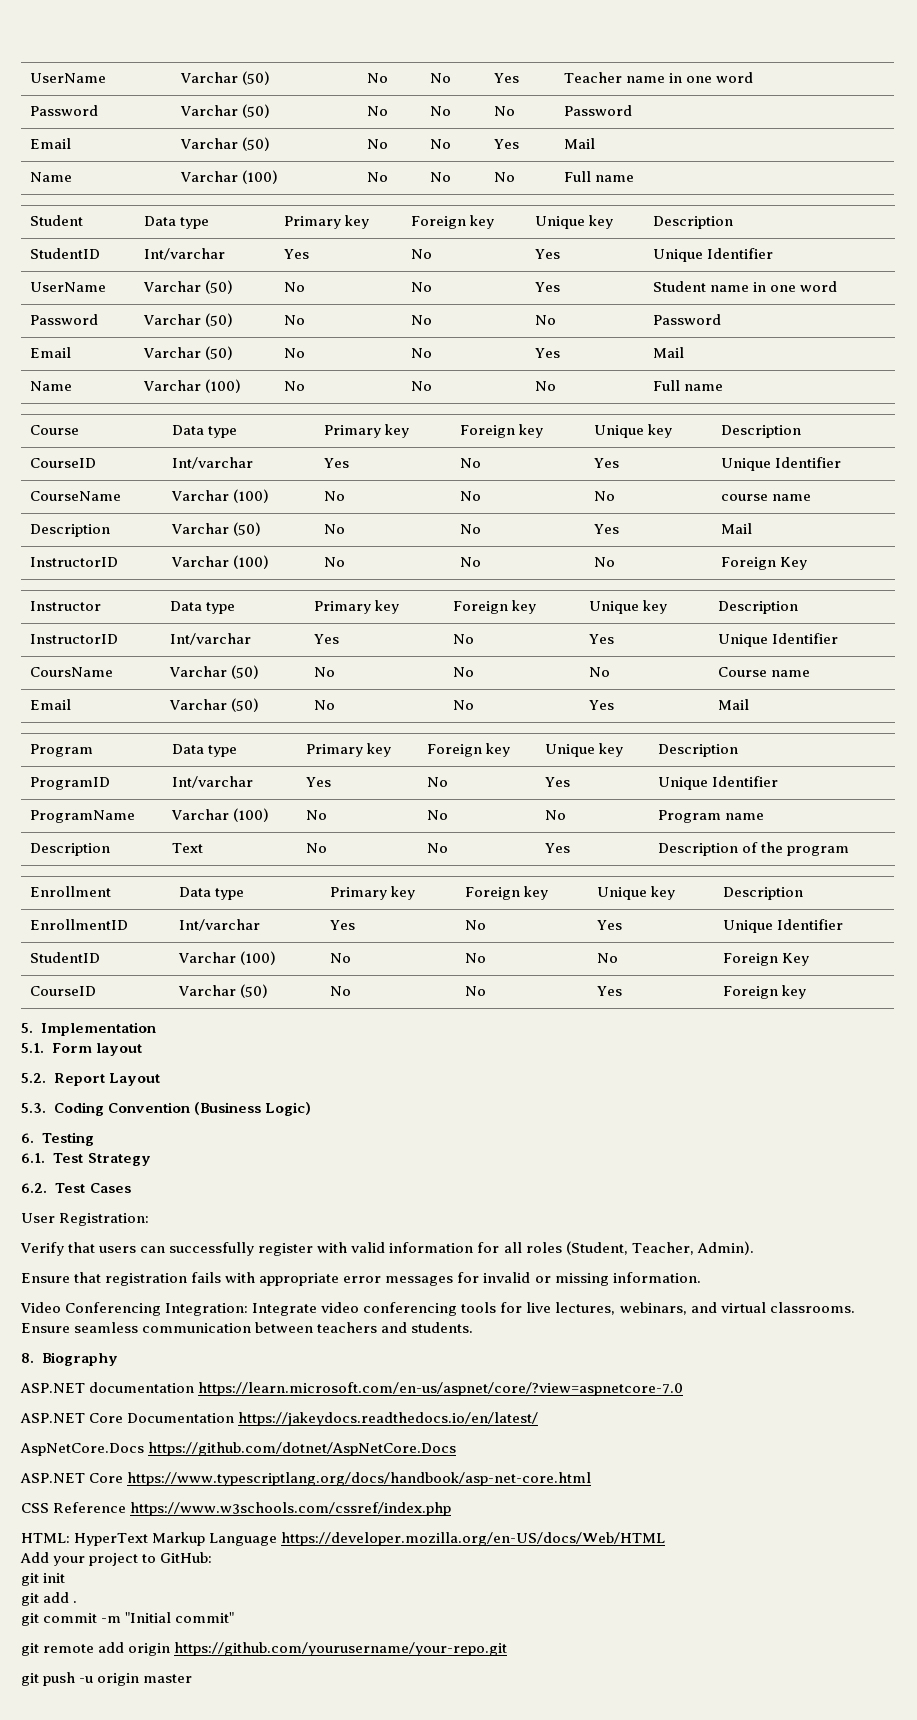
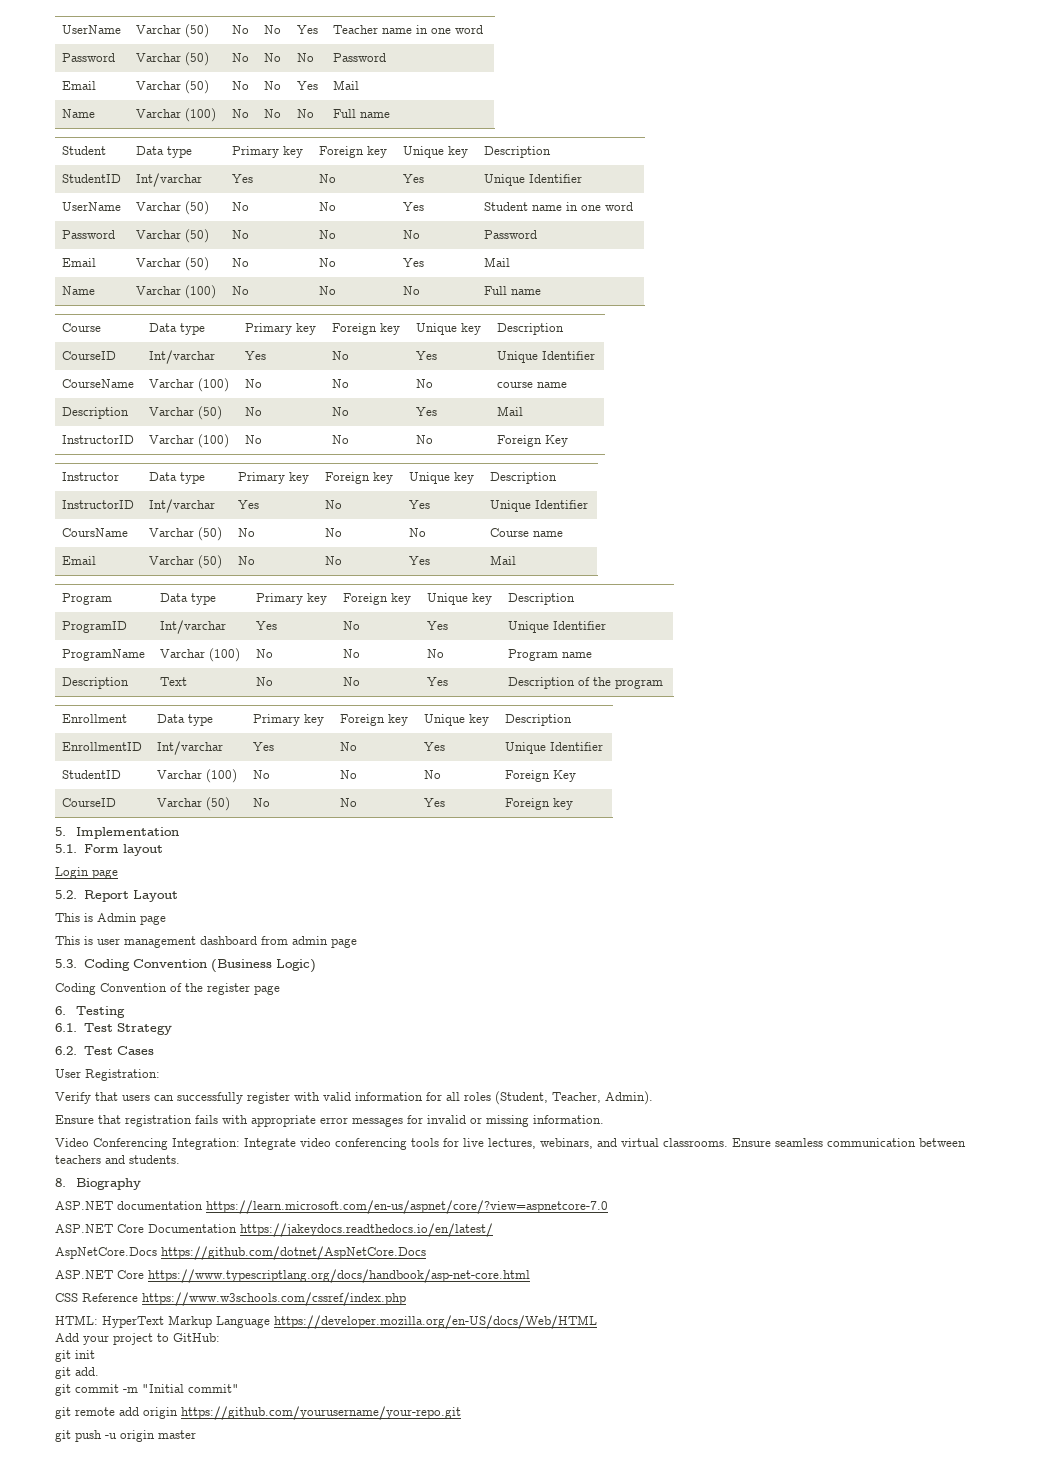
(142, 1049) none -> [55,867,118,879] // Login page
(160, 1079) none -> [55,913,166,925] [55,936,357,948] // This is Admin page // This is user management dashboard from admin page
(311, 1109) none -> [55,983,280,995] // Coding Convention of the register page
[43,1592,78,1603] add . -> [75,1367,99,1376] add.

